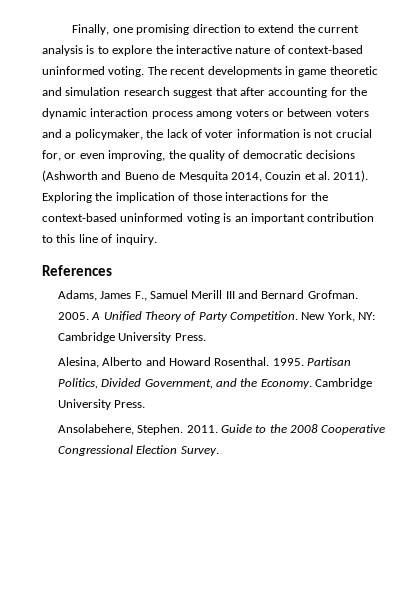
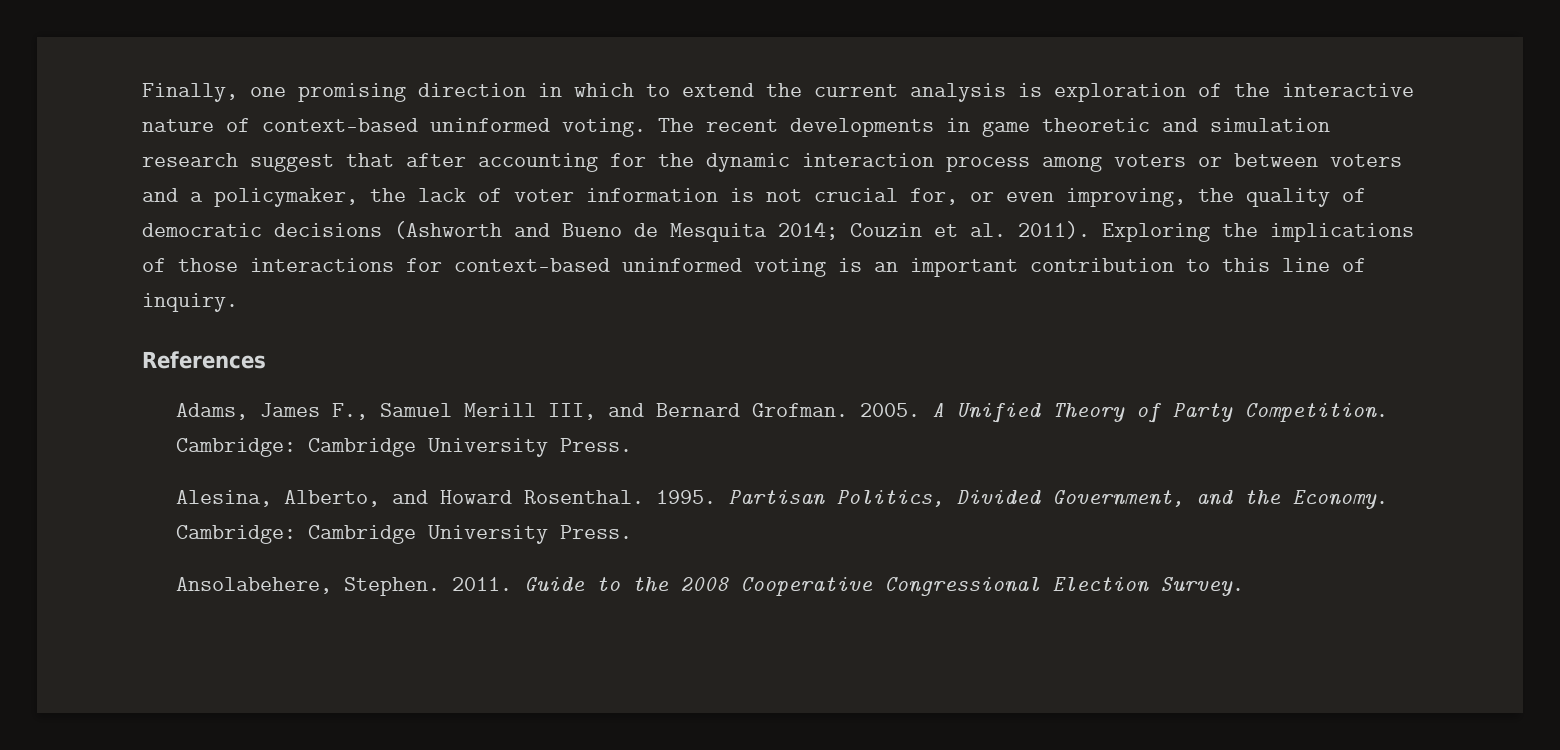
(241, 28) none -> [538,83,634,97] in which
[97,45,153,56] to explore -> [1054,83,1222,102] exploration of
[230,172,262,182] 2014, -> [778,221,838,240] 2014;
[115,192,175,203] implication -> [1270,223,1414,242] implications
[310,192,328,201] the -> (442, 265) none
[225,291,235,299] III -> [547,403,596,420] III,
[301,311,376,322] New York, NY: -> [175,438,296,457] Cambridge:
[102,357,143,366] Alberto -> [283,490,380,507] Alberto,
(312, 384) none -> [175,525,296,544] Cambridge:

